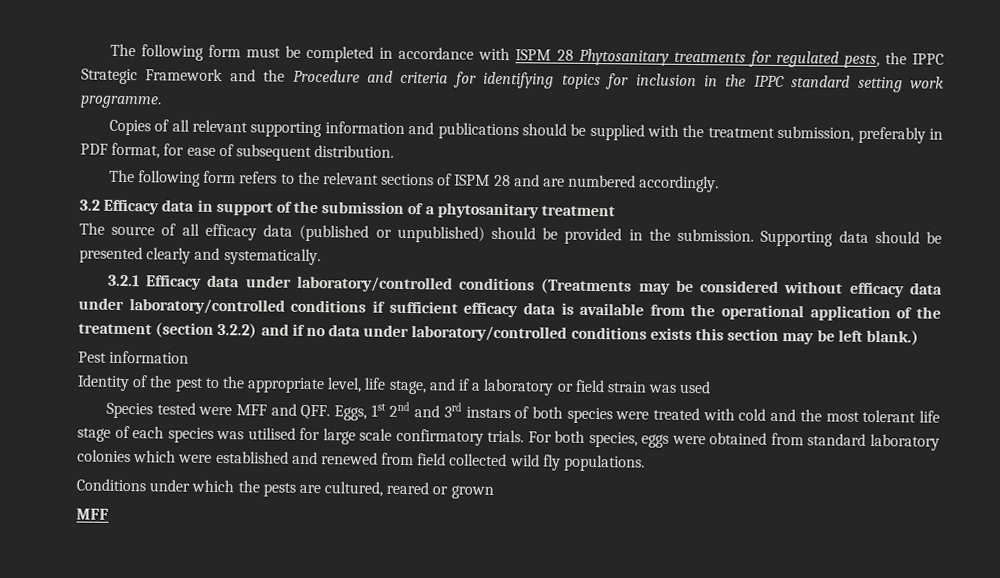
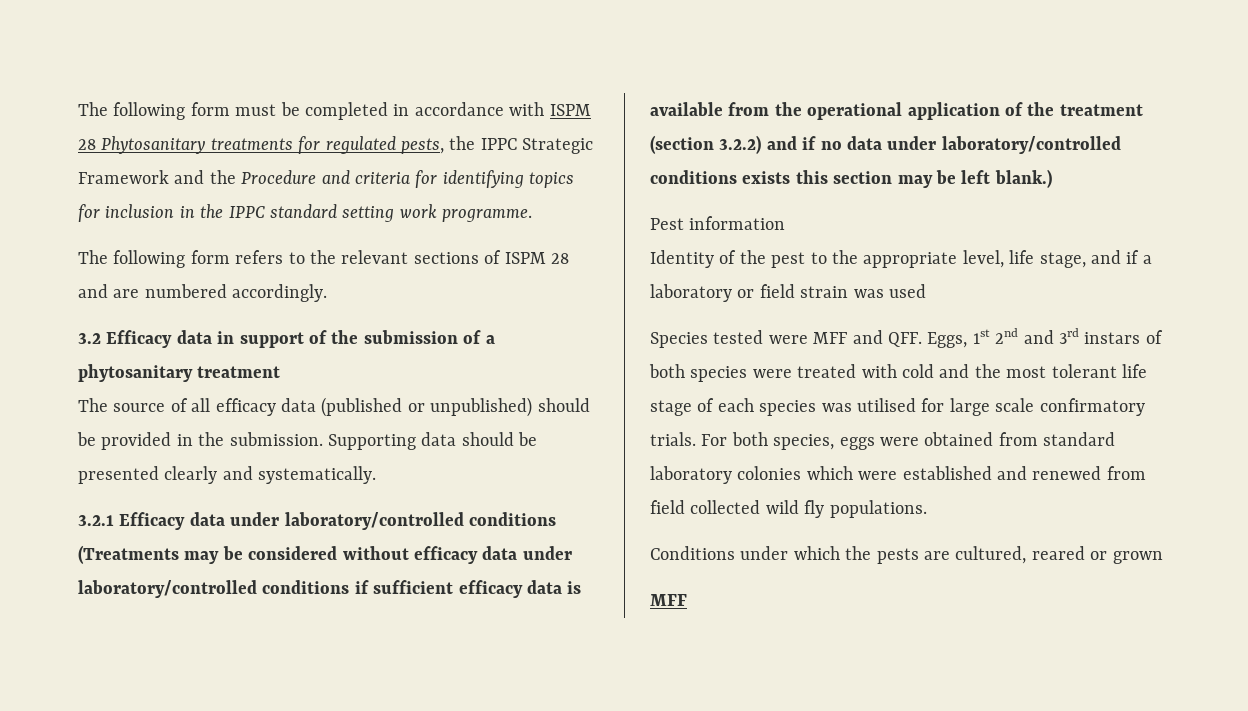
[108,119,943,144] [80,142,395,161] // Copies of all relevant supporting information and publications should be supplied with the treatment submission, preferably in PDF format, for ease of subsequent distribution. -> (533, 215) none

